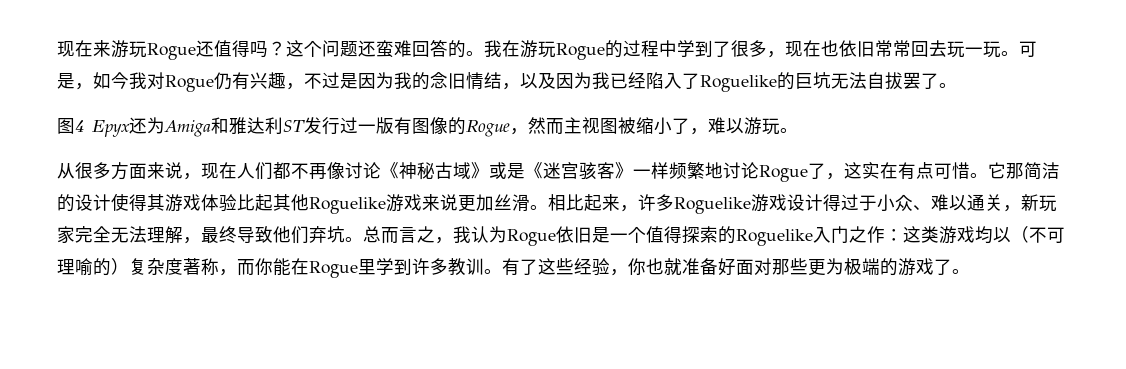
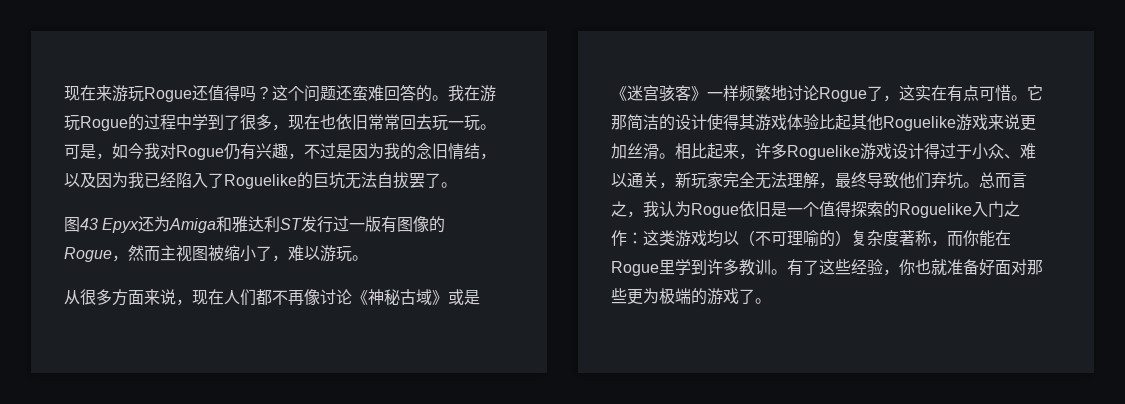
[75,120,85,132] 4 -> [80,218,98,230] 43

